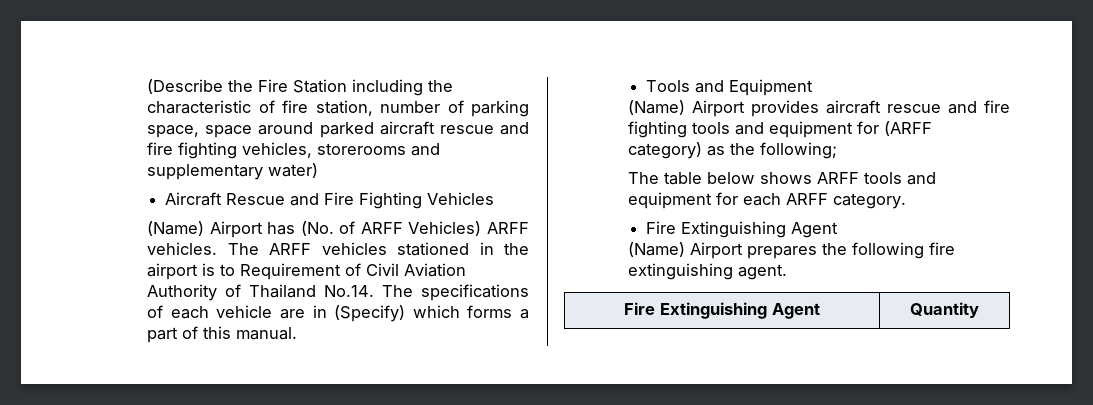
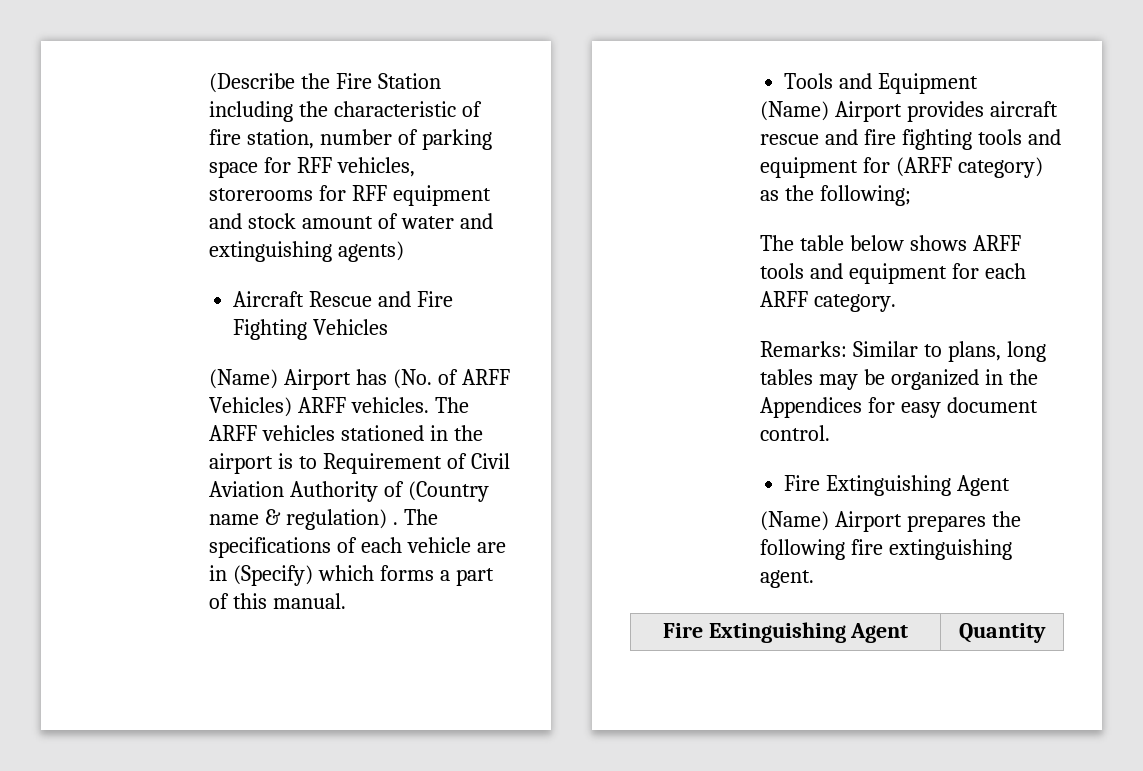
[147,121,529,138] [147,142,441,159] [147,163,319,180] space, space around parked aircraft rescue and fire fighting vehicles, storerooms and supplementary water) -> [209,157,416,178] [209,185,492,206] [209,213,493,229] [209,241,405,262] space for RFF vehicles, storerooms for RFF equipment and stock amount of water and extinguishing agents)
[249,284,375,298] Thailand No.14. -> [408,481,490,502] [209,509,399,530] (Country name & regulation) .
(907, 201) none -> [760,341,1046,362] [760,369,1038,390] [760,397,1039,418] [760,425,831,441] // Remarks: Similar to plans, long tables may be organized in the Appendices for easy document control.

